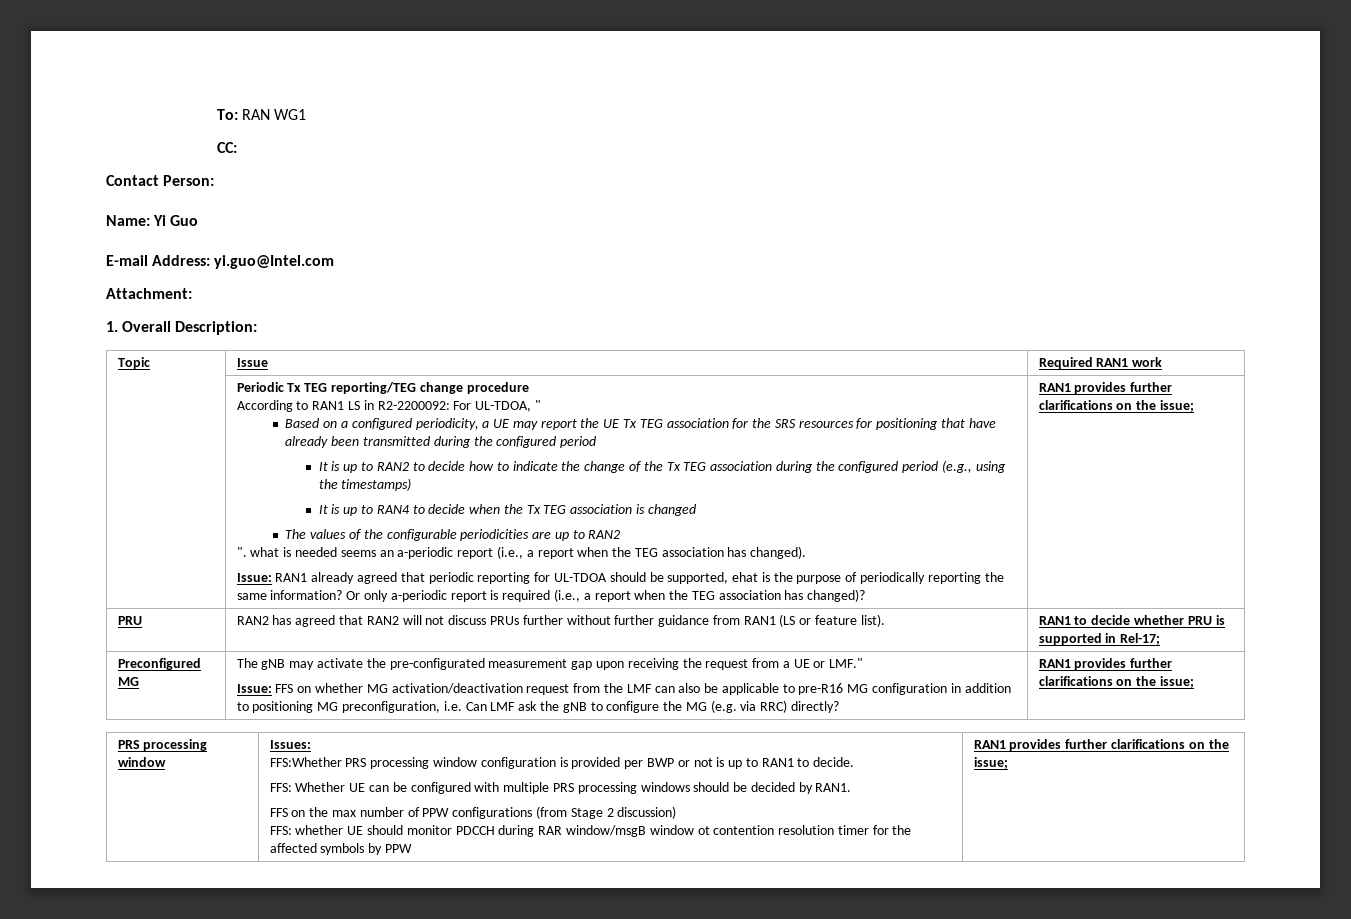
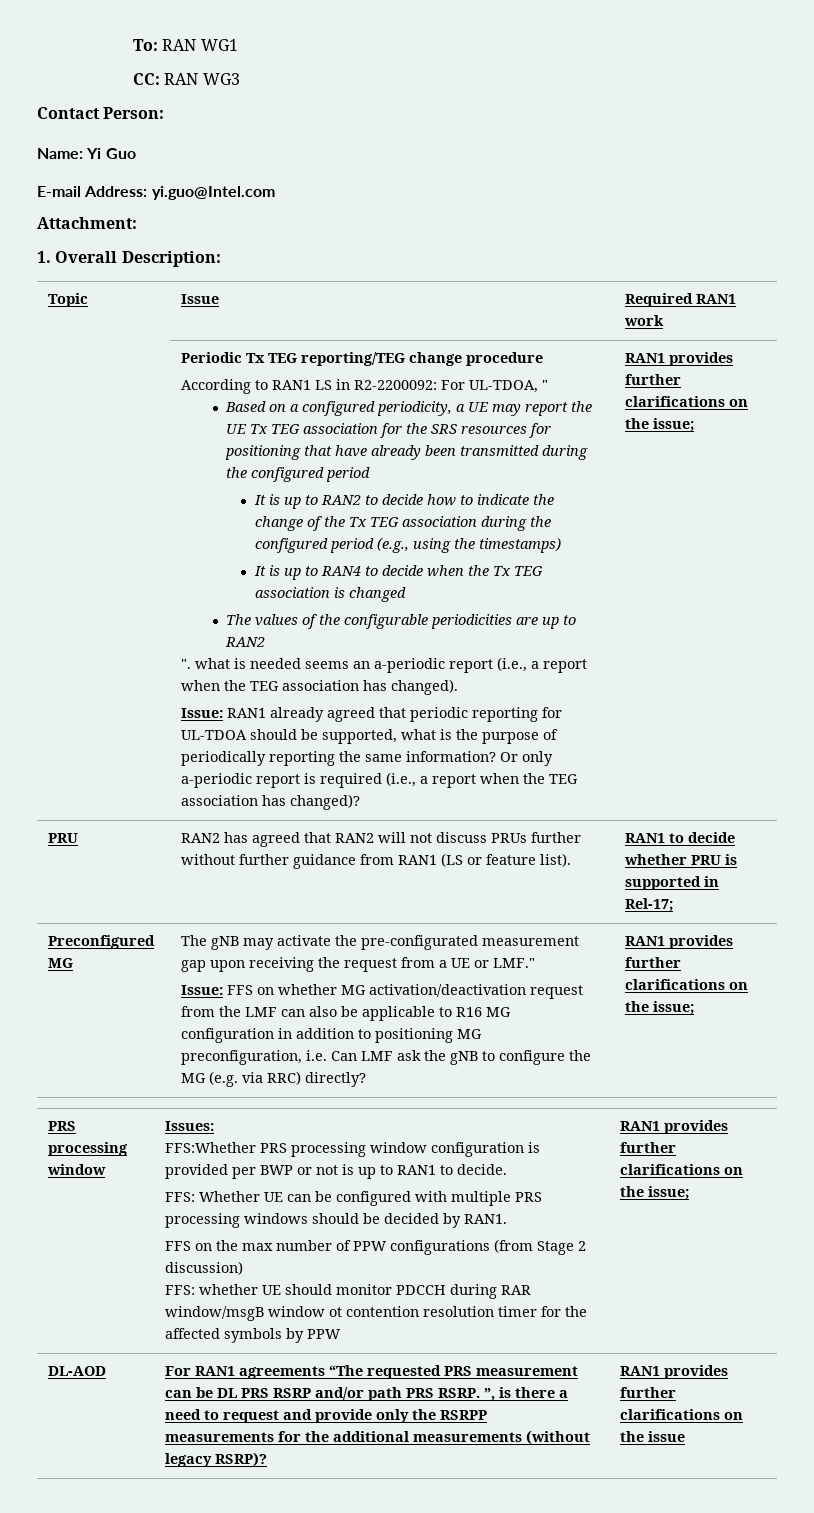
(237, 147) none -> [164,73,240,85] RAN WG3
[732,572,759,582] ehat -> [401,729,437,740] what
[798,683,844,695] pre-R16 -> [456,1007,483,1017] R16
(1008, 763) none -> [48,1366,107,1376] [165,1365,579,1379] [165,1387,569,1401] [165,1409,488,1423] [165,1430,591,1445] [165,1452,268,1467] [620,1365,729,1379] [620,1387,677,1398] [620,1409,744,1420] [620,1431,686,1442] // DL-AOD | For RAN1 agreements “The requested PRS measurement can be DL PRS RSRP and/or path PRS RSRP. ”, is there a need to request and provide only the RSRPP measurements for the additional measurements (without legacy RSRP)? | RAN1 provides further clarifications on the issue

